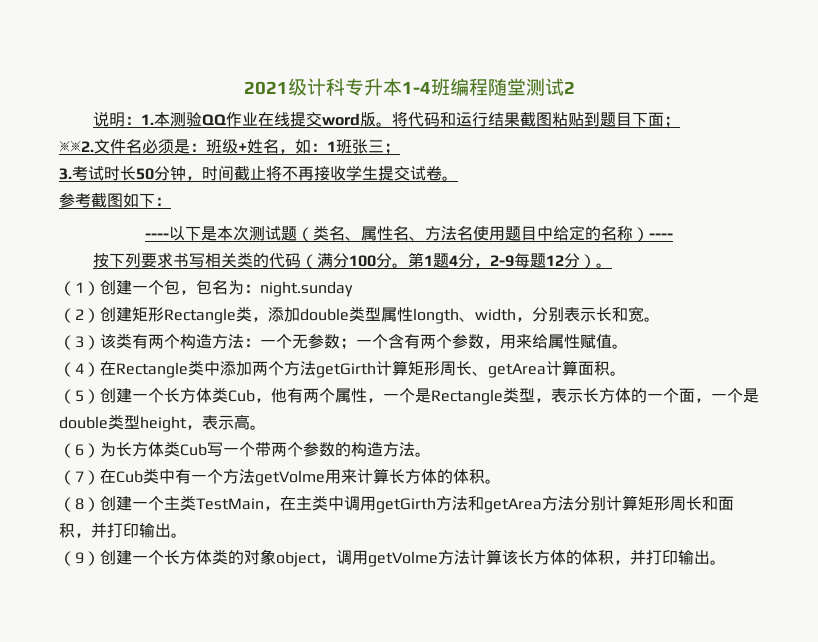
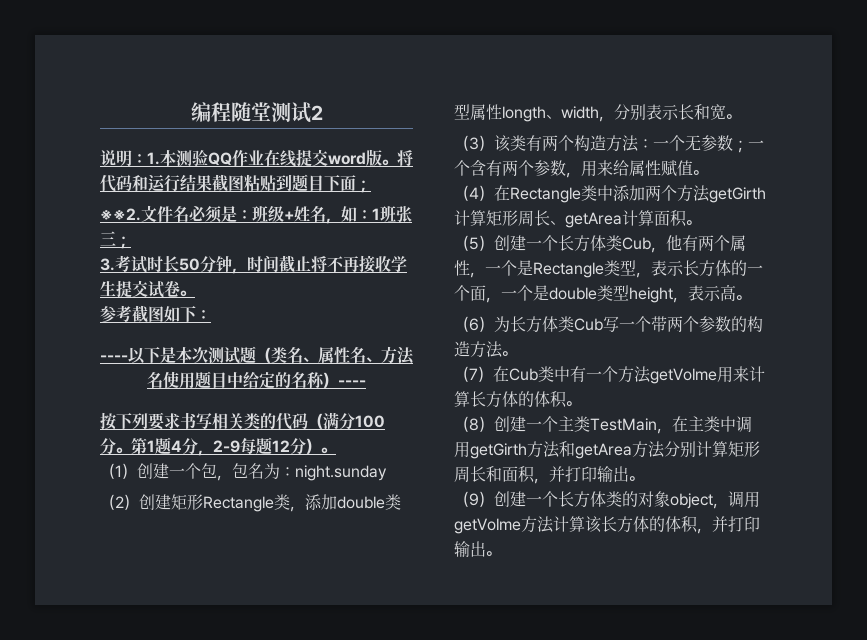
[243,78,450,96] 2021级计科专升本1-4班 -> (190, 112) none

